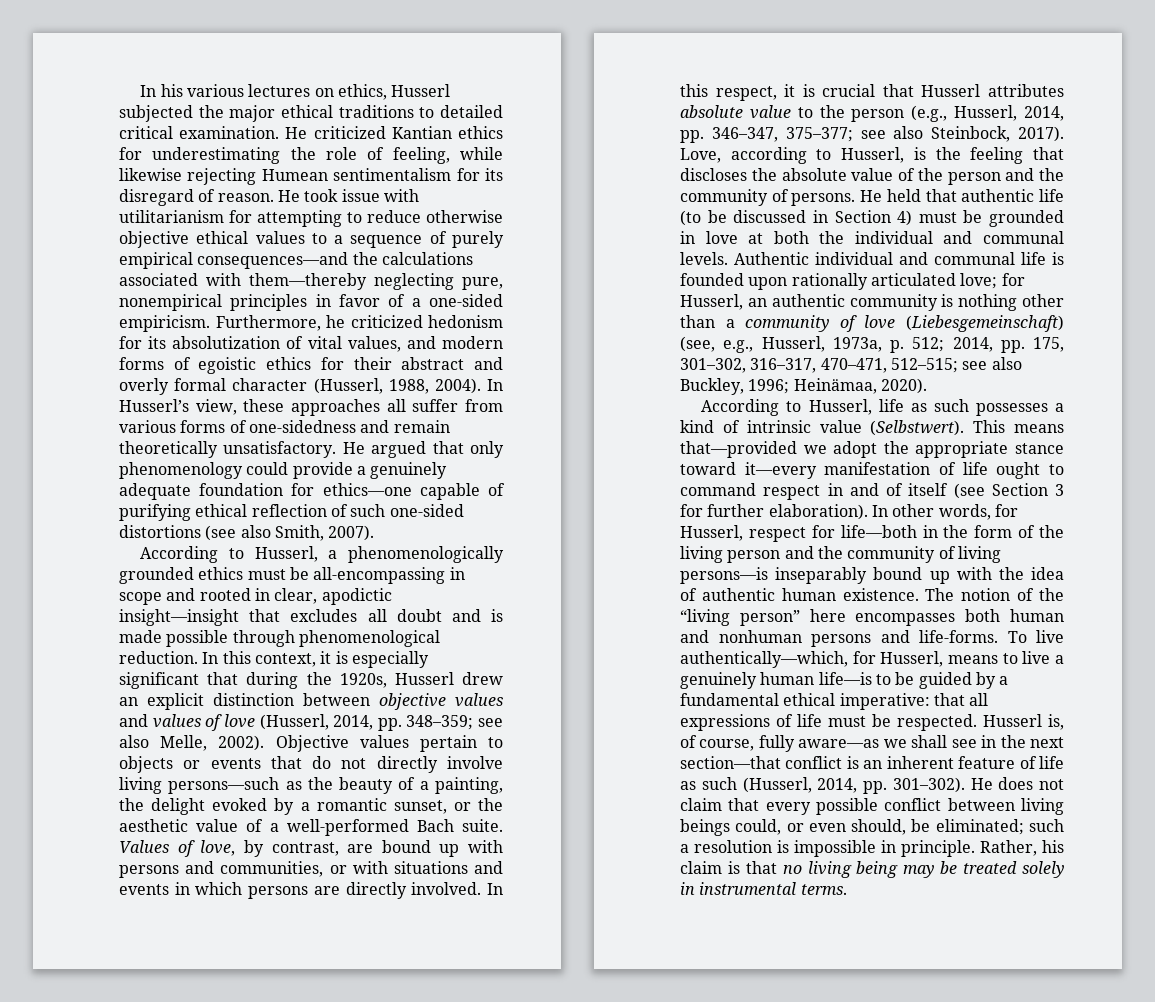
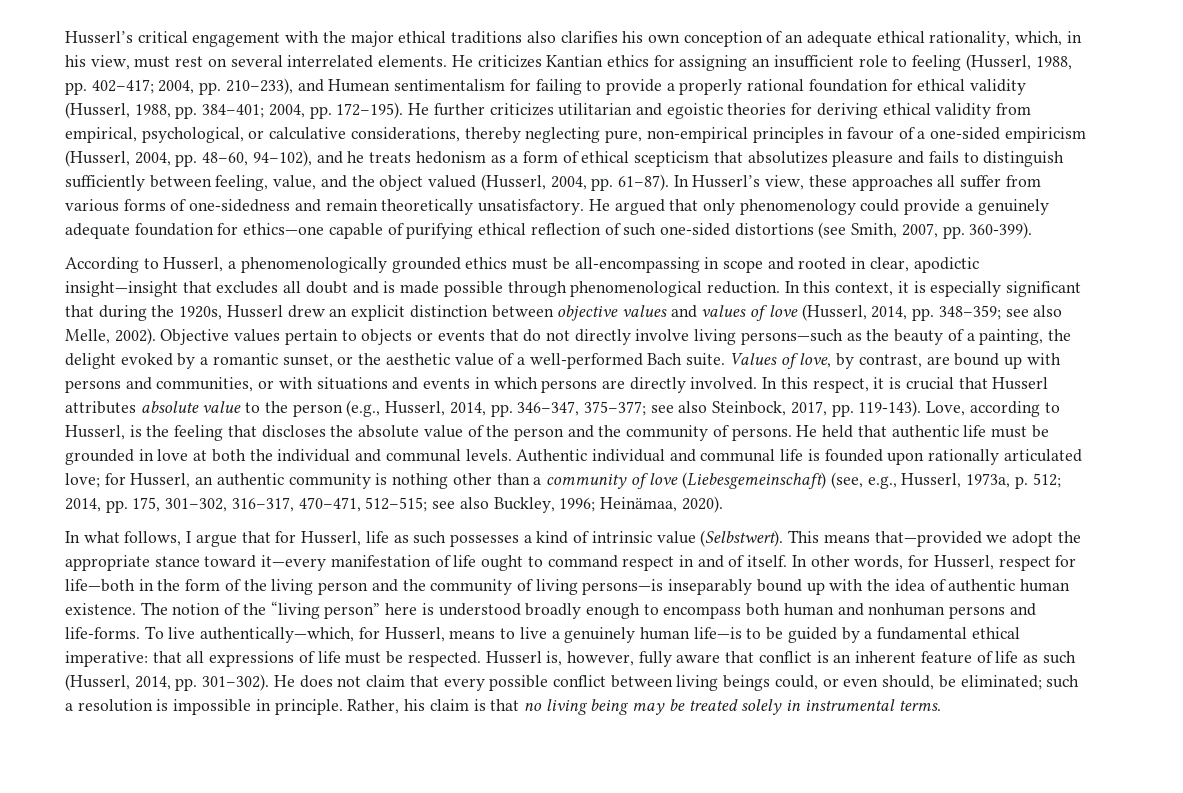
[140,84,451,100] [119,105,504,122] [119,126,503,139] [119,147,503,164] [119,168,504,185] [119,189,419,206] [119,210,503,227] [119,231,504,248] [119,252,473,269] [119,273,367,290] In his various lectures on ethics, Husserl subjected the major ethical traditions to detailed critical examination. He criticized Kantian ethics for underestimating the role of feeling, while likewise rejecting Humean sentimentalism for its disregard of reason. He took issue with utilitarianism for attempting to reduce otherwise objective ethical values to a sequence of purely empirical consequences—and the calculations associated with them—thereby -> [65,31,1082,47] [65,54,1072,71] [65,78,1027,95] [65,102,1032,119] [65,127,521,143] Husserl’s critical engagement with the major ethical traditions also clarifies his own conception of an adequate ethical rationality, which, in his view, must rest on several interrelated elements. He criticizes Kantian ethics for assigning an insufficient role to feeling (Husserl, 1988, pp. 402–417; 2004, pp. 210–233), and Humean sentimentalism for failing to provide a properly rational foundation for ethical validity (Husserl, 1988, pp. 384–401; 2004, pp. 172–195). He further criticizes utilitarian and egoistic theories for deriving ethical validity from empirical, psychological, or calculative considerations, thereby
[119,294,222,311] nonempirical -> [646,127,748,143] non-empirical
[339,294,380,307] favor -> [846,127,894,140] favour
[119,315,503,332] [119,336,503,352] [119,357,504,374] [119,378,481,395] empiricism. Furthermore, he criticized hedonism for its absolutization of vital values, and modern forms of egoistic ethics for their abstract and overly formal character (Husserl, 1988, 2004). -> [1004,127,1086,143] [65,150,1065,167] [65,174,669,191] empiricism (Husserl, 2004, pp. 48–60, 94–102), and he treats hedonism as a form of ethical scepticism that absolutizes pleasure and fails to distinguish sufficiently between feeling, value, and the object valued (Husserl, 2004, pp. 61–87).
[240,525,375,541] also Smith, 2007). -> [851,222,1033,239] Smith, 2007, pp. 360-399).
[1018,126,1064,142] 2017). -> [790,400,922,417] 2017, pp. 119-143).
[680,210,913,226] (to be discussed in Section 4) -> (987, 431) none
[701,399,802,416] According to -> [65,531,297,547] In what follows, I argue that for
[908,483,1064,499] [680,504,868,520] itself (see Section 3 for further elaboration). -> [747,555,788,567] itself.
[855,613,956,626] encompasses -> [421,603,742,619] is understood broadly enough to encompass
[680,735,1064,752] [680,756,781,769] of course, fully aware—as we shall see in the next section—that -> [566,651,755,667] however, fully aware that

